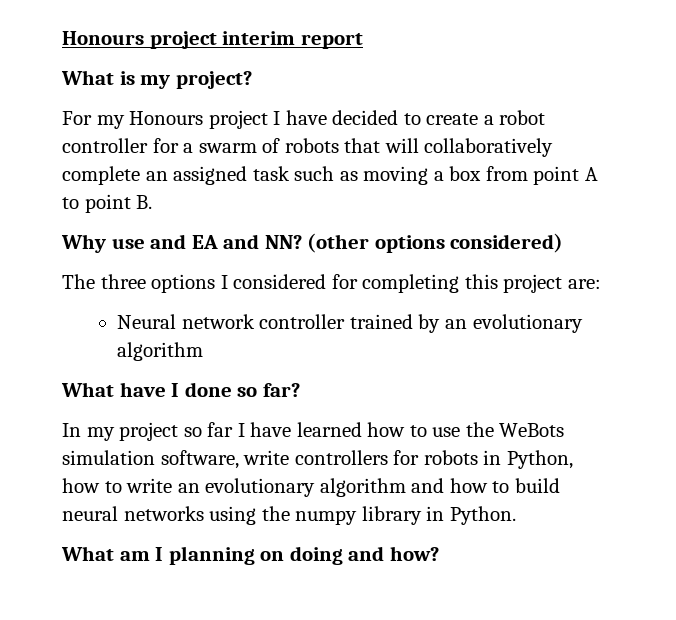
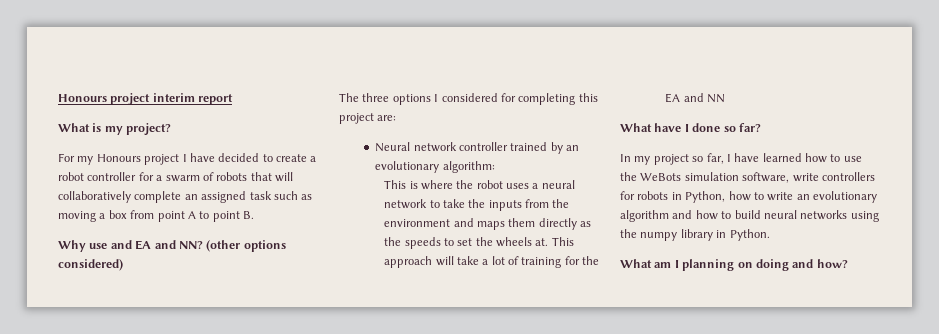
[117,342,204,361] algorithm -> [442,161,495,173] [384,180,575,190] [384,199,570,211] [384,218,592,230] [384,237,574,249] [384,256,600,268] [665,93,725,103] algorithm: // This is where the robot uses a neural network to take the inputs from the environment and maps them directly as the speeds to set the wheels at. This approach will take a lot of training for the EA and NN
[207,422,234,437] far -> [706,153,724,164] far,

